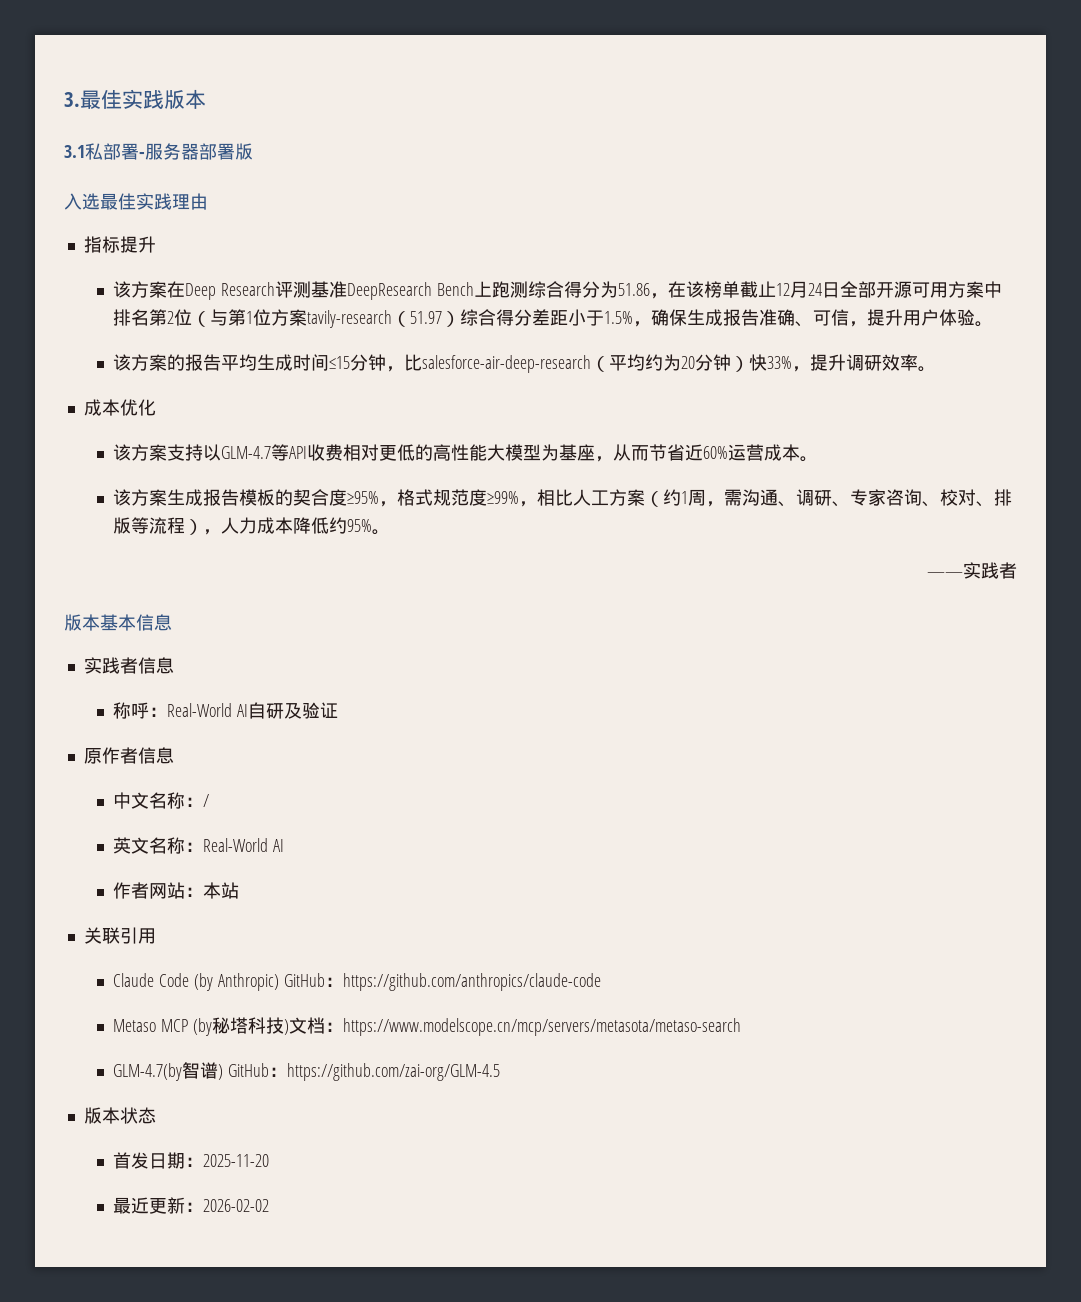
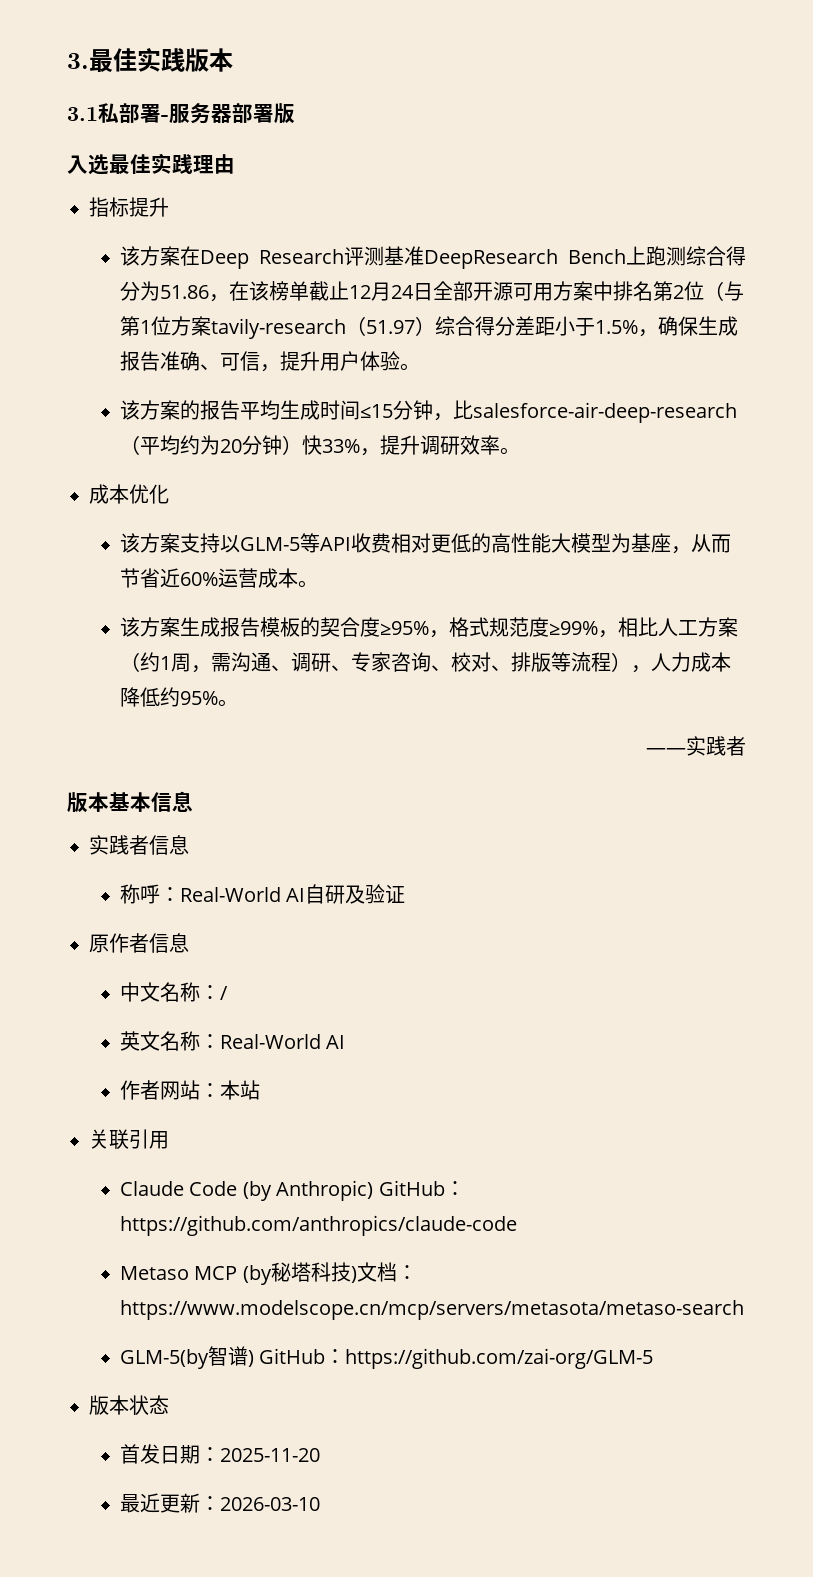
[221,446,272,459] GLM-4.7 -> [240,537,301,551] GLM-5
[113,1063,183,1081] GLM-4.7(by -> [120,1349,210,1369] GLM-5(by
[287,1063,501,1081] https://github.com/zai-org/GLM-4.5 -> [345,1348,654,1369] https://github.com/zai-org/GLM-5
[203,1199,270,1212] 2026-02-02 -> [220,1497,321,1511] 2026-03-10

